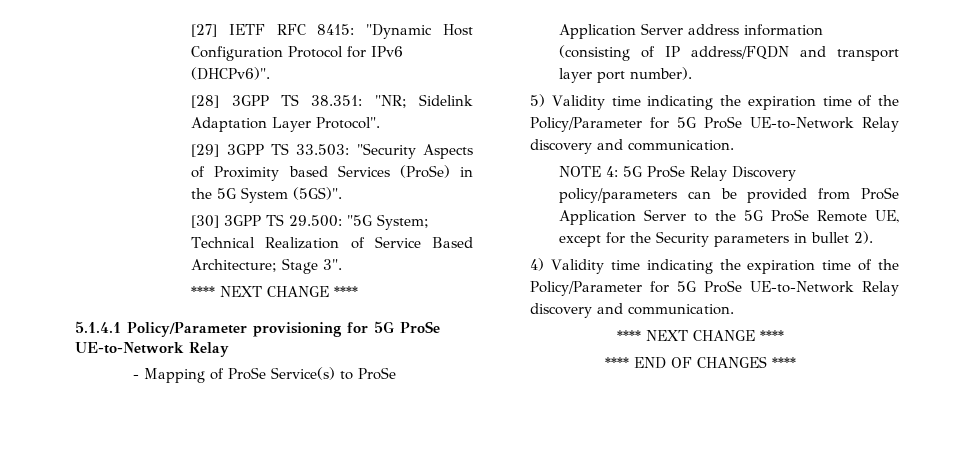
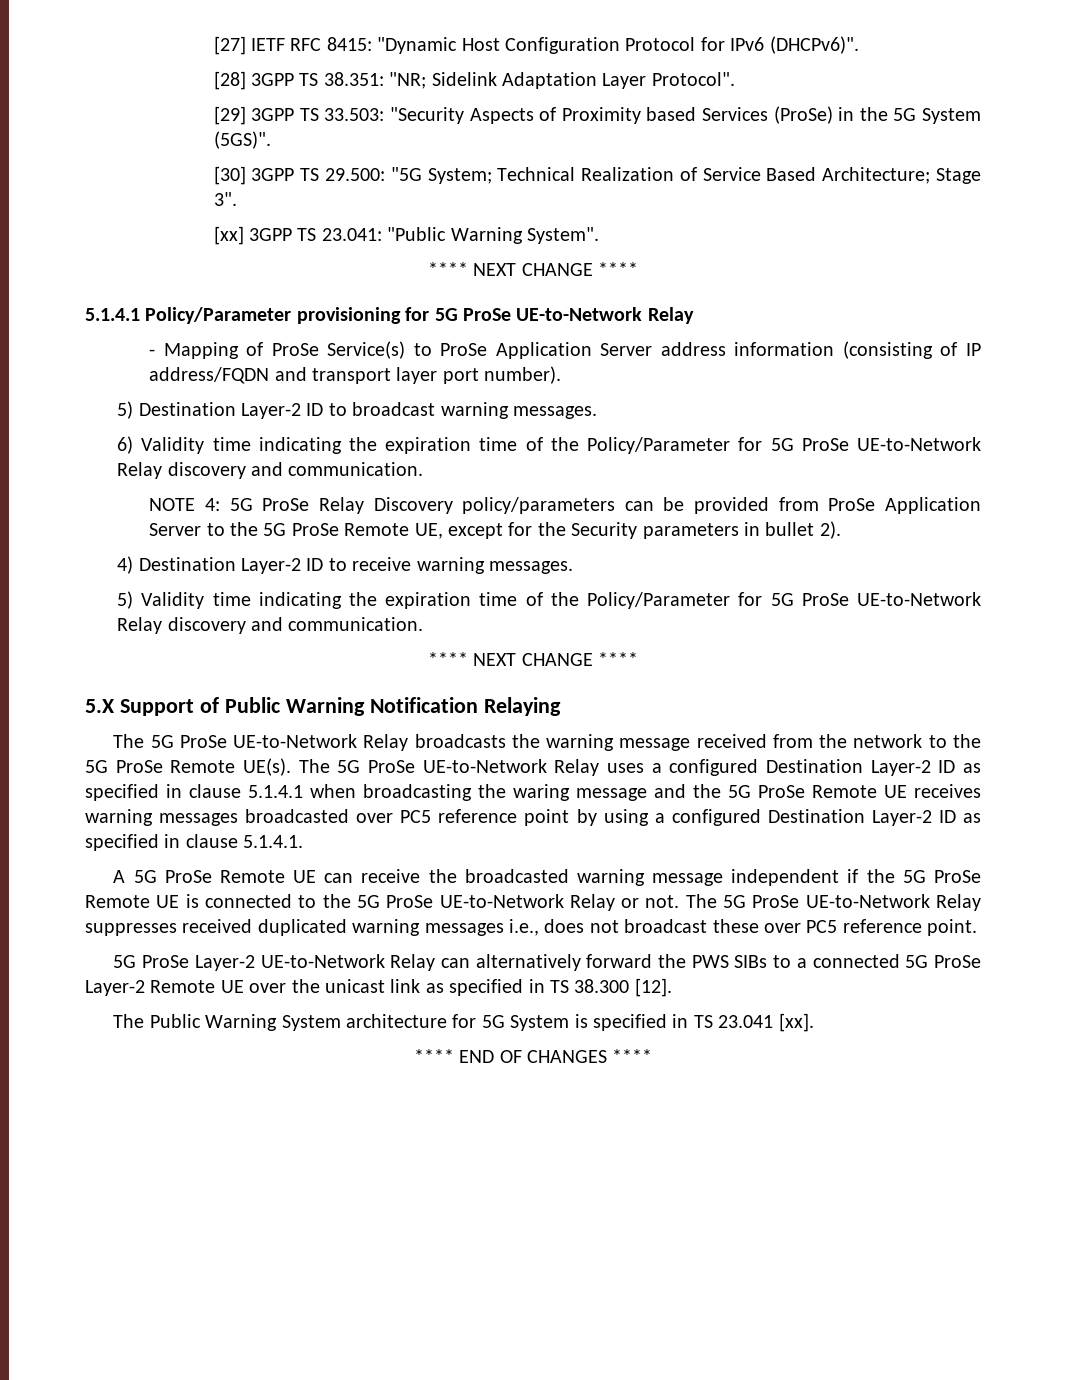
(343, 264) none -> [213,226,599,245] // [xx] 3GPP TS 23.041: "Public Warning System".
(546, 100) none -> [138,402,597,419] [117,436,134,454] Destination Layer-2 ID to broadcast warning messages. // 6)
(545, 264) none -> [138,557,573,574] [117,591,134,609] Destination Layer-2 ID to receive warning messages. // 5)
(784, 335) none -> [85,697,561,716] [113,734,982,751] [85,758,981,776] [85,784,981,801] [85,809,981,826] [85,834,304,851] [113,869,981,886] [85,894,981,911] [85,919,978,936] [113,954,981,971] [85,978,672,997] [113,1013,814,1032] // 5.X Support of Public Warning Notification Relaying // The 5G ProSe UE-to-Network Relay broadcasts the warning message received from the network to the 5G ProSe Remote UE(s). The 5G ProSe UE-to-Network Relay uses a configured Destination Layer-2 ID as specified in clause 5.1.4.1 when broadcasting the waring message and the 5G ProSe Remote UE receives warning messages broadcasted over PC5 reference point by using a configured Destination Layer-2 ID as specified in clause 5.1.4.1. // A 5G ProSe Remote UE can receive the broadcasted warning message independent if the 5G ProSe Remote UE is connected to the 5G ProSe UE-to-Network Relay or not. The 5G ProSe UE-to-Network Relay suppresses received duplicated warning messages i.e., does not broadcast these over PC5 reference point. // 5G ProSe Layer-2 UE-to-Network Relay can alternatively forward the PWS SIBs to a connected 5G ProSe Layer-2 Remote UE over the unicast link as specified in TS 38.300 [12]. // The Public Warning System architecture for 5G System is specified in TS 23.041 [xx].

